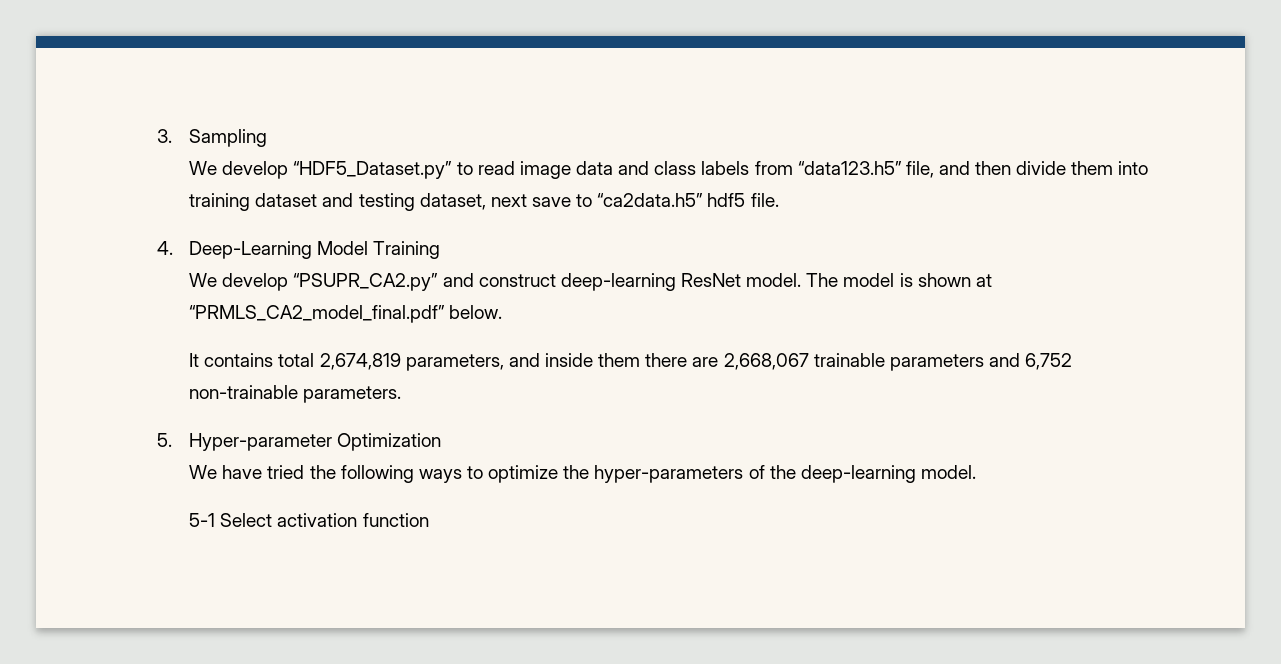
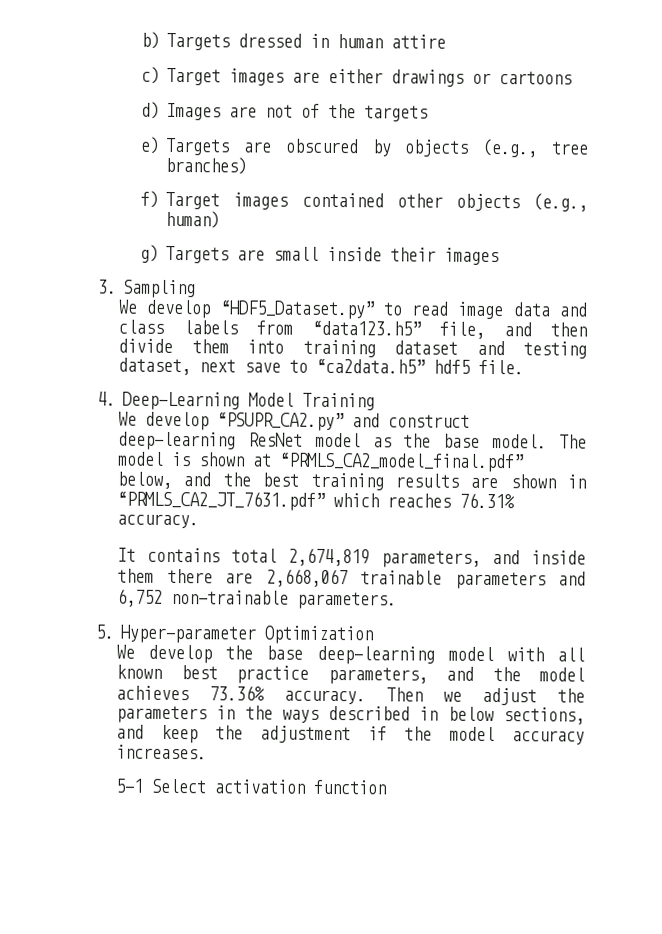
(157, 136) none -> [141,31,447,51] [141,66,573,87] [141,101,429,122] [140,136,589,158] [165,156,248,175] [140,190,588,212] [165,210,221,229] [140,244,500,266] b) Targets dressed in human attire // c) Target images are either drawings or cartoons // d) Images are not of the targets // e) Targets are obscured by objects (e.g., tree branches) // f) Target images contained other objects (e.g., human) // g) Targets are small inside their images //
(741, 280) none -> [314,432,481,448] model as the base
[449,305,503,319] below. -> [117,471,586,491] [117,490,516,511] [117,513,200,529] below, and the best training results are shown in “PRMLS_CA2_JT_7631.pdf” which reaches 76.31% accuracy.
[222,465,976,483] have tried the following ways to optimize the hyper-parameters of the deep-learning model. -> [148,644,585,665] [116,664,585,685] [116,685,585,706] [116,705,585,725] [116,724,586,745] [116,744,208,760] develop the base deep-learning model with all known best practice parameters, and the model achieves 73.36% accuracy. Then we adjust the parameters in the ways described in below sections, and keep the adjustment if the model accuracy increases.

